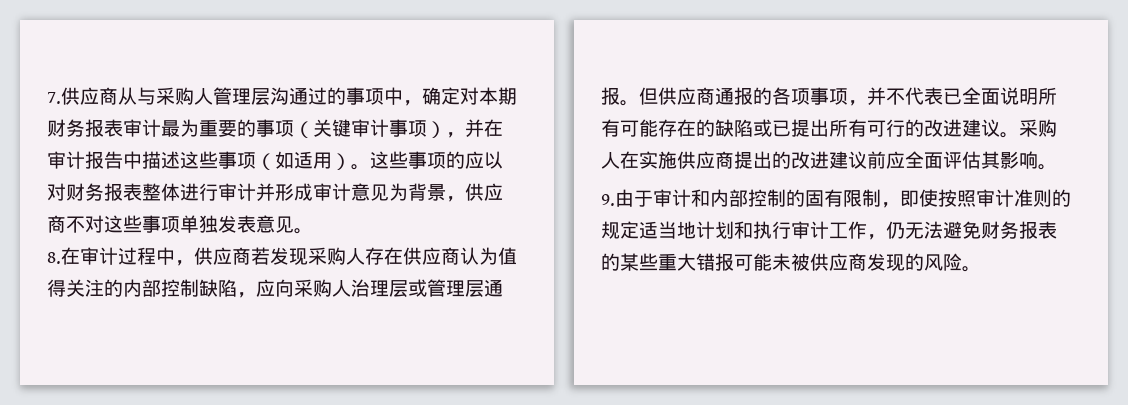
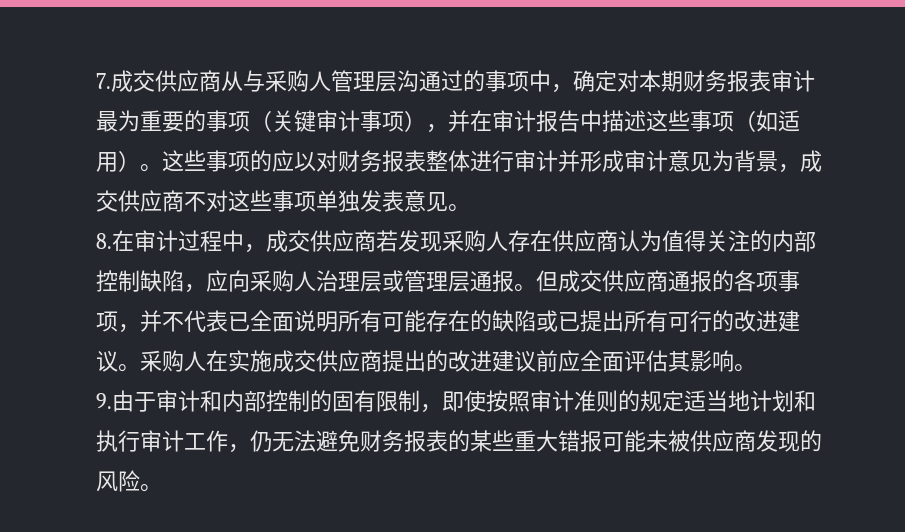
(61, 98) none -> [111,70,155,92] 成交
(465, 199) none -> [800,150,822,172] [96,190,118,212] 成交
(194, 263) none -> [266,230,310,252] 成交
(658, 96) none -> [558,270,602,292] 成交
(677, 160) none -> [272,350,316,372] 成交

